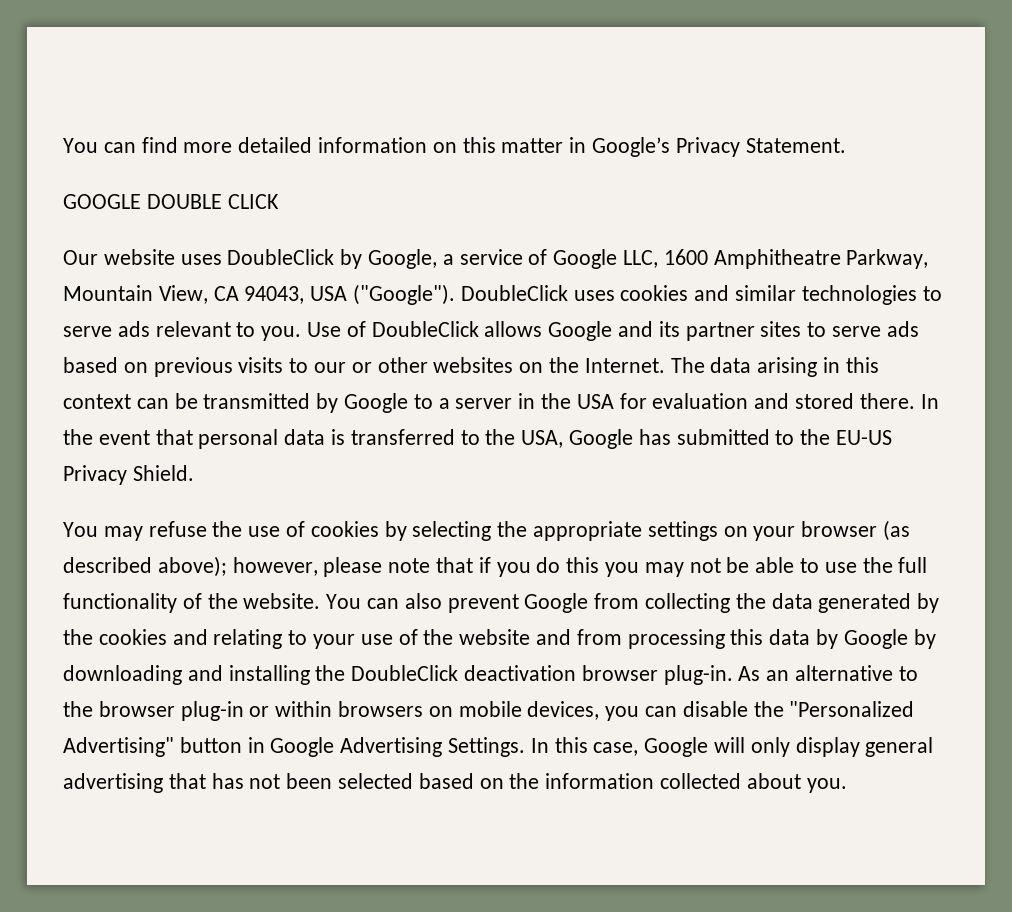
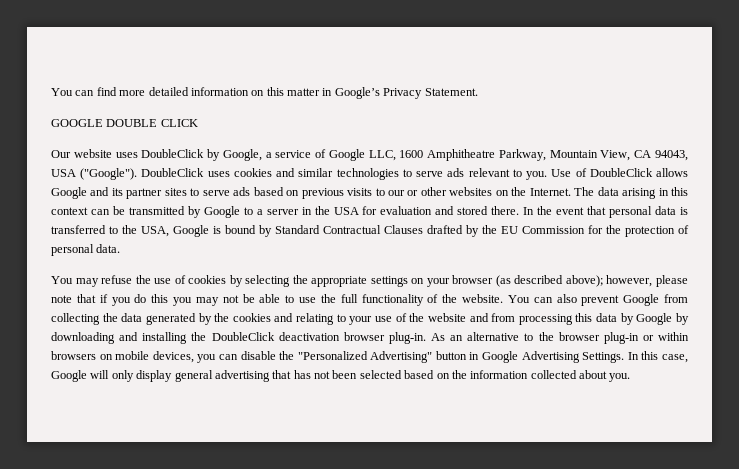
[638,429,893,445] [63,465,194,485] has submitted to the EU-US Privacy Shield. -> [213,225,689,237] [51,244,121,256] is bound by Standard Contractual Clauses drafted by the EU Commission for the protection of personal data.

